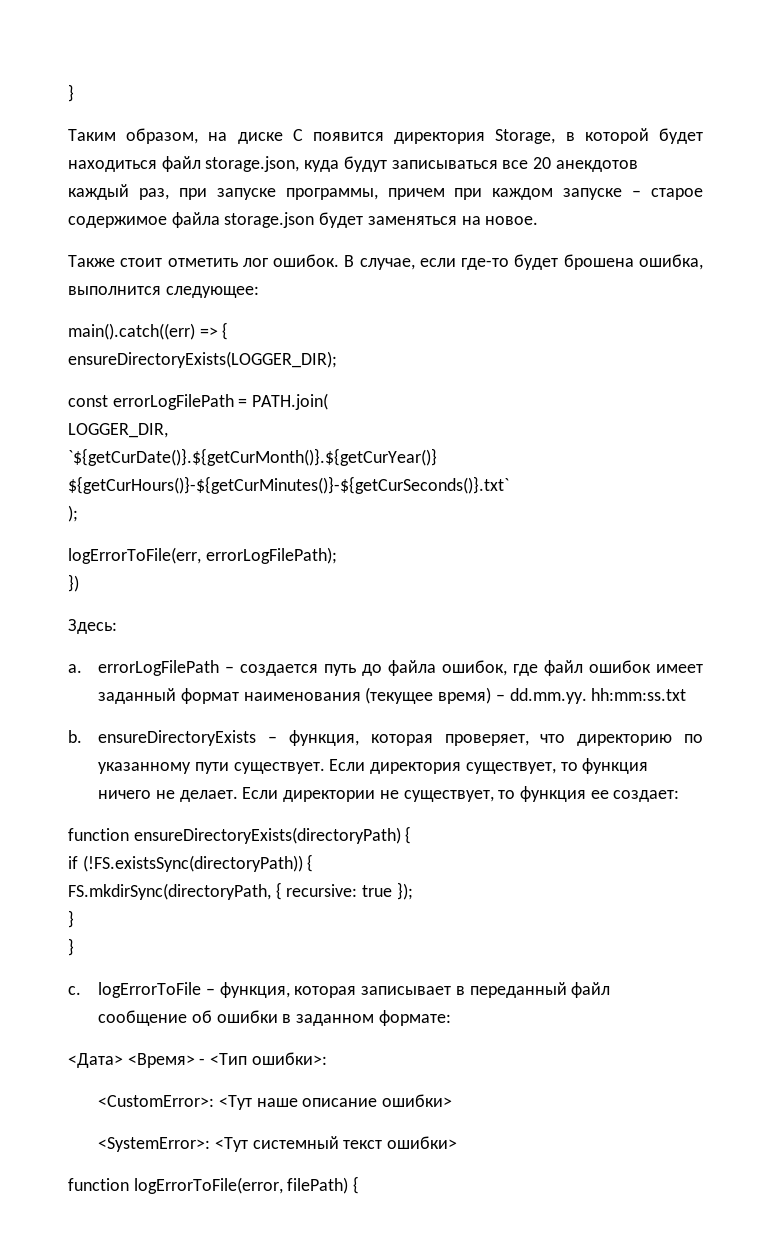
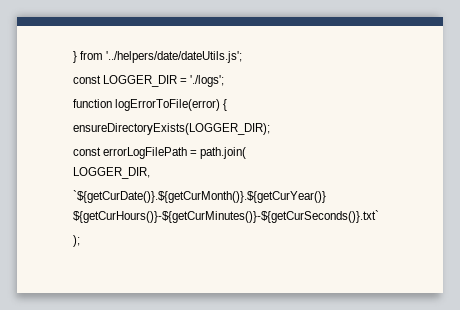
[68,84,74,102] [68,128,703,144] [68,156,638,172] [68,184,703,200] [68,212,539,228] [68,254,703,270] [68,286,259,298] [68,323,218,340] } // Таким образом, на диске C появится директория Storage, в которой будет находиться файл storage.json, куда будут записываться все 20 анекдотов каждый раз, при запуске программы, причем при каждом запуске – старое содержимое файла storage.json будет заменяться на новое. // Также стоит отметить лог ошибок. В случае, если где-то будет брошена ошибка, выполнится следующее: // main().catch((err) => -> [73,51,243,63] [73,75,225,87] [73,99,221,111] } from '../helpers/date/dateUtils.js'; // const LOGGER_DIR = './logs'; // function logErrorToFile(error)
[252,393,329,410] PATH.join( -> [200,147,247,159] path.join(
[68,547,337,564] [68,574,79,592] [68,619,117,634] [68,660,703,676] [98,687,687,704] [68,730,703,746] [98,758,649,774] [98,786,680,802] [68,826,412,844] [68,854,314,872] [68,882,413,900] [68,910,74,928] [68,938,74,956] [68,982,611,998] [98,1010,451,1026] [68,1052,327,1068] [98,1094,453,1110] [98,1136,458,1152] [68,1176,360,1194] // logErrorToFile(err, errorLogFilePath); // }) // Здесь: // a. errorLogFilePath – создается путь до файла ошибок, где файл ошибок имеет заданный формат наименования (текущее время) – dd.mm.yy. hh:mm:ss.txt // b. ensureDirectoryExists – функция, которая проверяет, что директорию по указанному пути существует. Если директория существует, то функция ничего не делает. Если директории не существует, то функция ее создает: // function ensureDirectoryExists(directoryPath) { // if (!FS.existsSync(directoryPath)) { // FS.mkdirSync(directoryPath, { recursive: true }); // } // } // c. logErrorToFile – функция, которая записывает в переданный файл сообщение об ошибки в заданном формате: // <Дата> <Время> - <Тип ошибки>: // <CustomError>: <Тут наше описание ошибки> // <SystemError>: <Тут системный текст ошибки> // function logErrorToFile(error, filePath) { -> (80, 241) none

